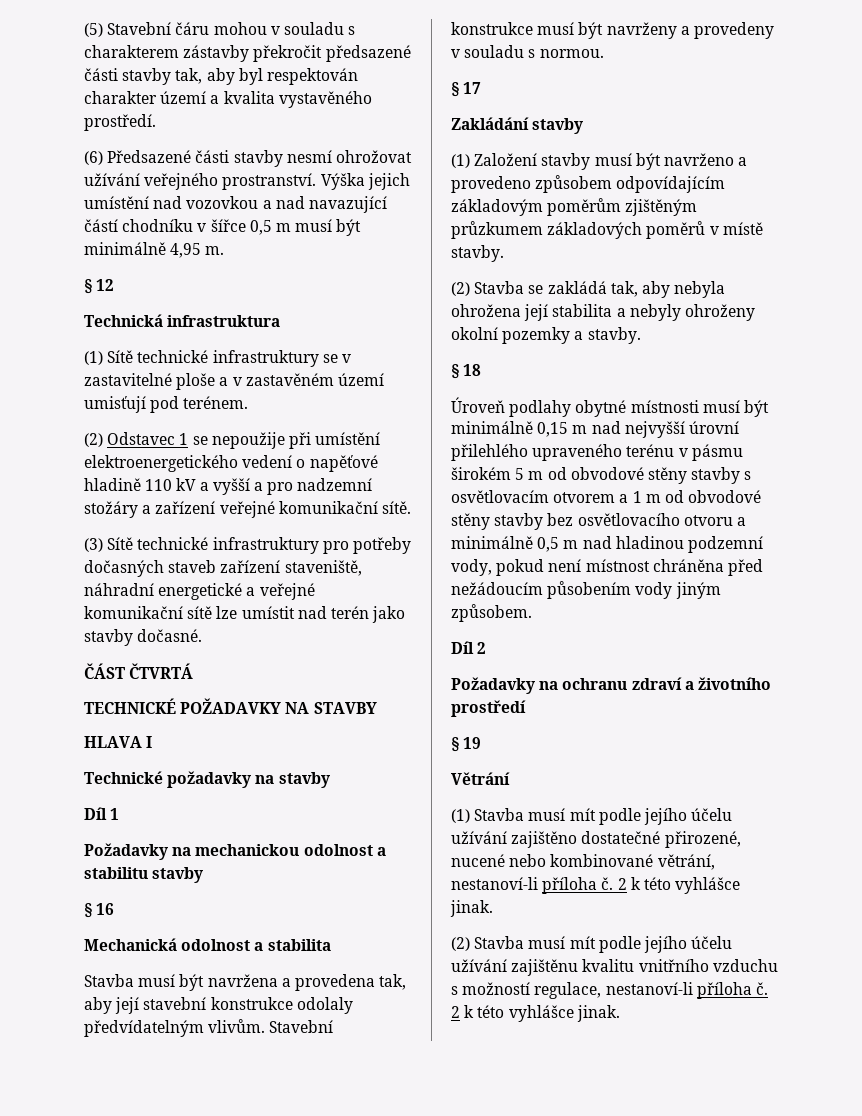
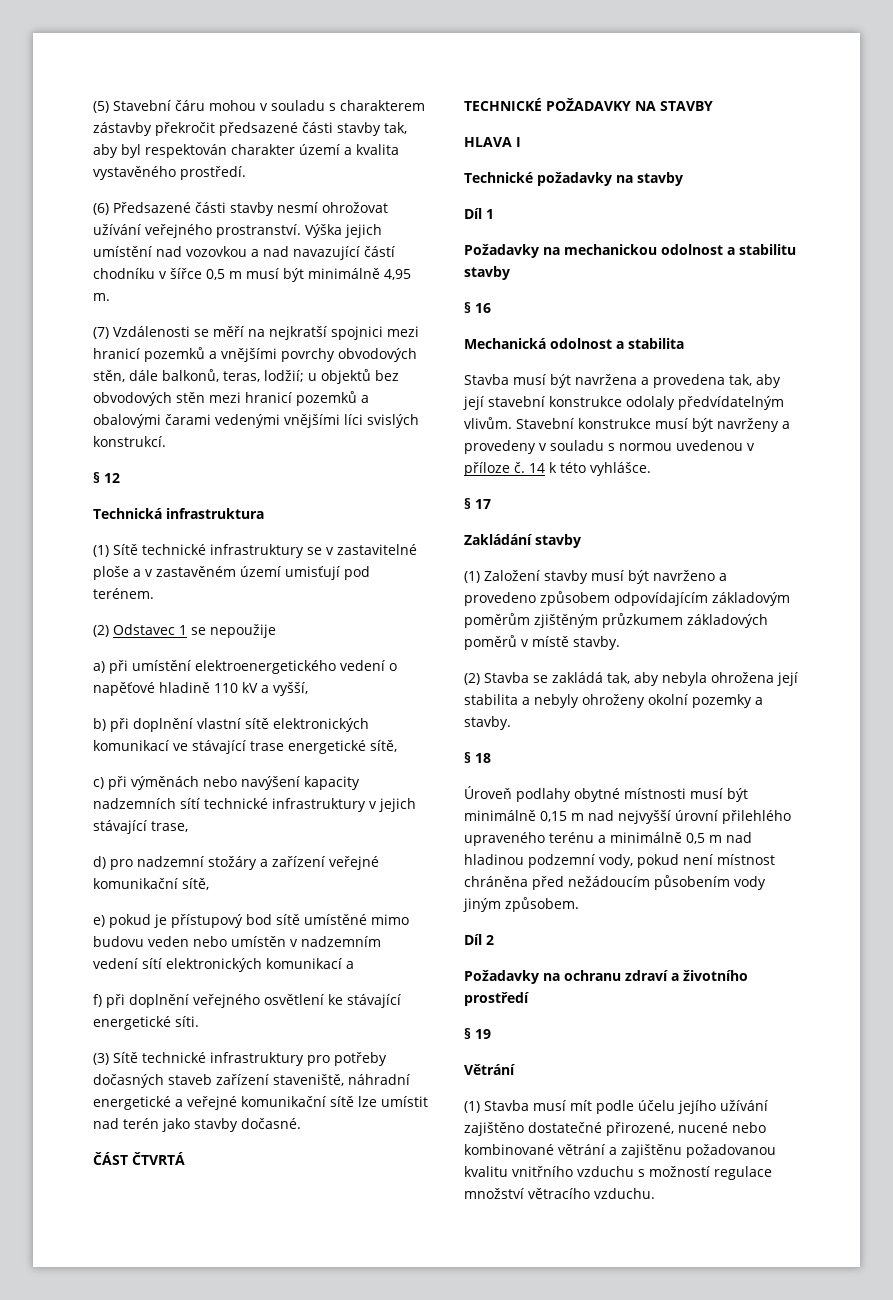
(225, 250) none -> [93,326,419,340] [93,347,417,362] [93,369,399,384] [93,391,369,406] [93,414,419,428] [93,436,166,447] // (7) Vzdálenosti se měří na nejkratší spojnici mezi hranicí pozemků a vnějšími povrchy obvodových stěn, dále balkonů, teras, lodžií; u objektů bez obvodových stěn mezi hranicí pozemků a obalovými čarami vedenými vnějšími líci svislých konstrukcí.
(285, 440) none -> [93,661,105,673] // a)
[212,478,263,495] vyšší a -> [273,682,308,696] [93,718,369,732] [93,740,397,754] [93,776,360,790] [93,798,416,812] [93,820,188,834] [93,856,106,869] vyšší, // b) při doplnění vlastní sítě elektronických komunikací ve stávající trase energetické sítě, // c) při výměnách nebo navýšení kapacity nadzemních sítí technické infrastruktury v jejich stávající trase, // d)
[381,501,411,514] sítě. -> [182,878,209,890] [93,914,409,928] [93,936,381,947] [93,958,354,972] [93,994,401,1008] [93,1016,199,1030] sítě, // e) pokud je přístupový bod sítě umístěné mimo budovu veden nebo umístěn v nadzemním vedení sítí elektronických komunikací a // f) při doplnění veřejného osvětlení ke stávající energetické síti.
[539,49,604,58] normou. -> [619,440,755,451] [464,462,651,476] normou uvedenou v příloze č. 14 k této vyhlášce.
[678,444,743,461] [451,467,752,484] [451,490,762,503] [451,513,733,530] v pásmu širokém 5 m od obvodové stěny stavby s osvětlovacím otvorem a 1 m od obvodové stěny stavby bez osvětlovacího otvoru -> (594, 837) none
[643,808,733,825] jejího účelu -> [638,1100,716,1114] účelu jejího
[657,854,715,870] [451,877,741,894] [450,900,493,917] [451,936,733,953] [451,959,579,976] větrání, nestanoví-li příloha č. 2 k této vyhlášce jinak. // (2) Stavba musí mít podle jejího účelu užívání zajištěnu -> [558,1144,776,1158] větrání a zajištěnu požadovanou
[534,982,768,999] [451,1005,620,1022] regulace, nestanoví-li příloha č. 2 k této vyhlášce jinak. -> [714,1166,772,1180] [464,1188,655,1199] regulace množství větracího vzduchu.

